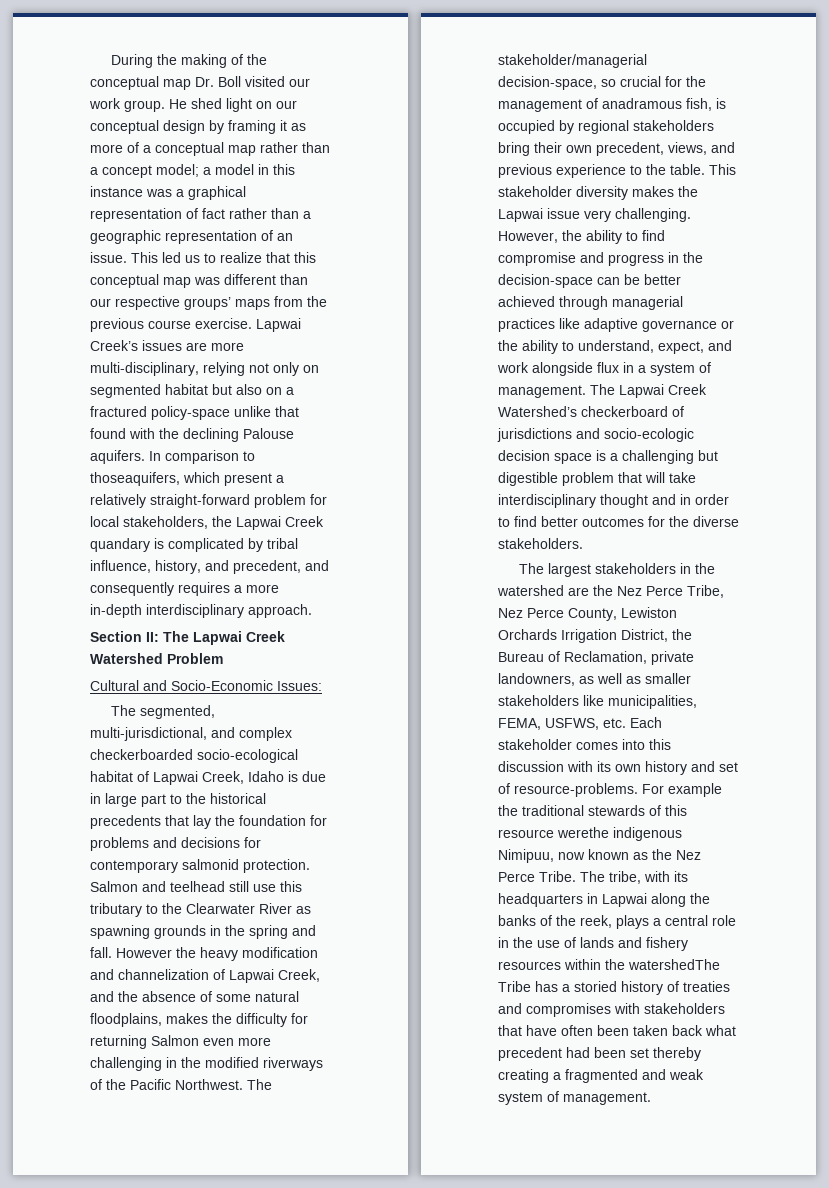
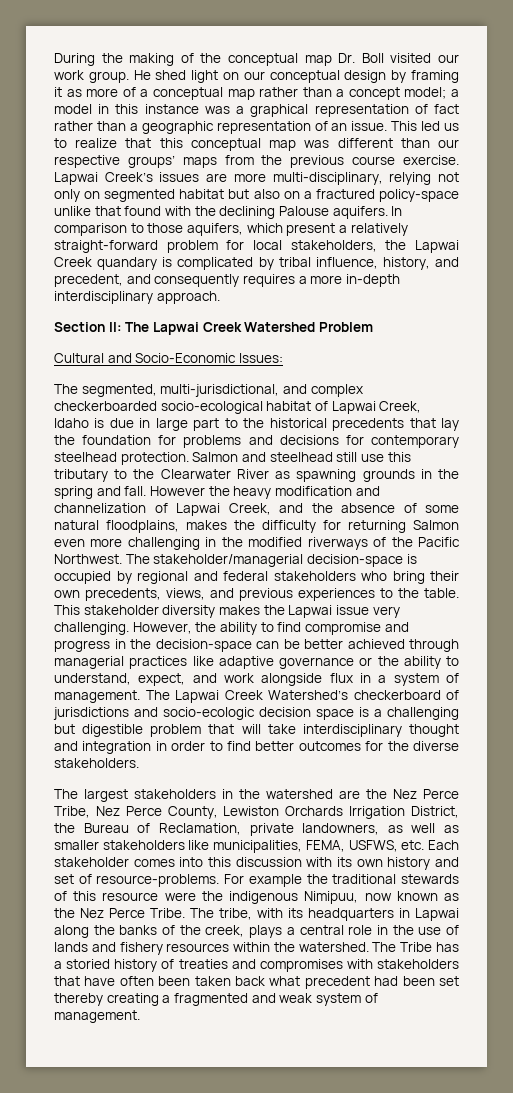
[90,472,180,486] thoseaquifers, -> [147,223,243,236] those aquifers,
[182,859,239,870] salmonid -> [54,452,117,462] steelhead
[170,881,225,892] teelhead -> [269,452,333,462] steelhead
[498,76,706,90] [498,98,726,112] [498,120,714,134] decision-space, so crucial for the management of anadramous fish, is occupied by regional stakeholders -> [306,554,417,567] [54,571,387,584] decision-space is occupied by regional and federal stakeholders who
[596,142,664,156] precedent, -> [85,588,161,601] precedents,
[556,164,626,178] experience -> [298,588,375,601] experiences
(676, 499) none -> [82,741,152,754] integration
[557,827,609,838] werethe -> [164,891,223,901] were the
[580,915,612,928] reek, -> [205,925,245,937] creek,
[628,959,720,970] watershedThe -> [298,942,397,952] watershed. The

